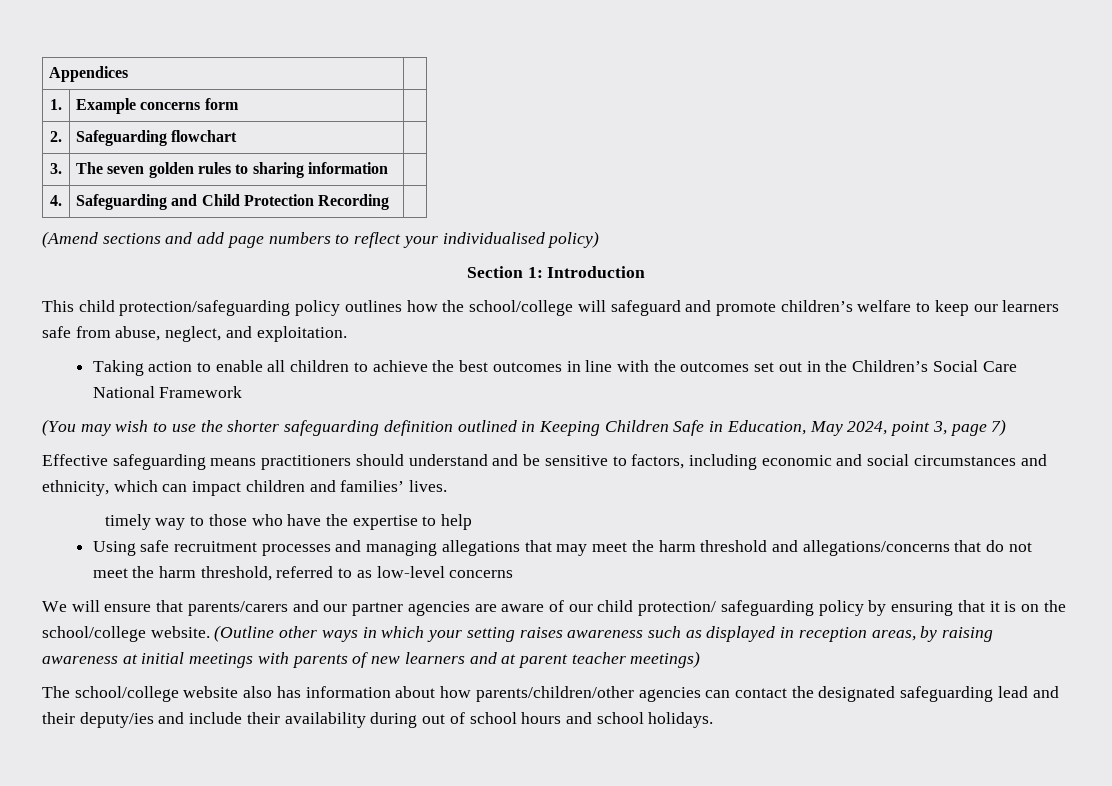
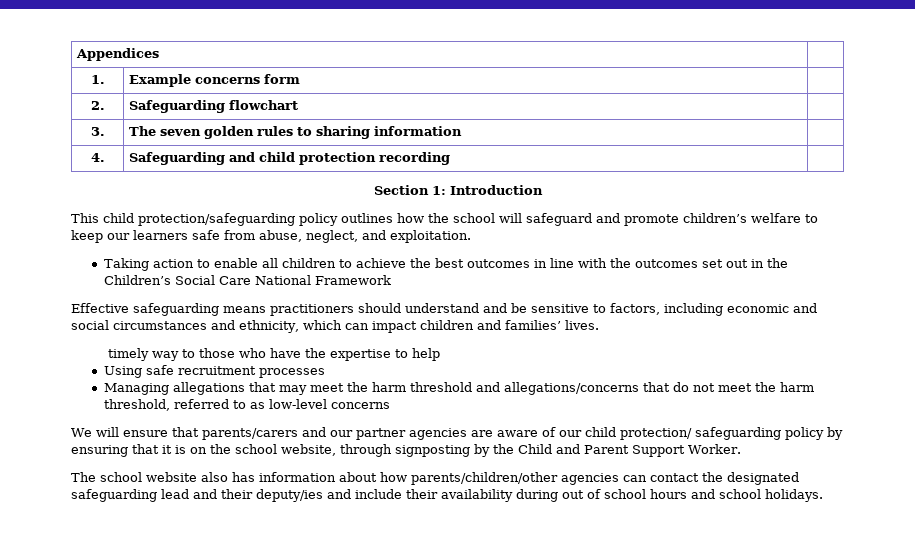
[201,194,390,210] [42,231,600,248] Child Protection Recording | // (Amend sections and add page numbers to reflect your individualised policy) -> [258,152,450,165] child protection recording |
[469,300,574,316] school/college -> [453,213,495,223] school
[42,419,1007,436] // (You may wish to use the shorter safeguarding definition outlined in Keeping Children Safe in Education, May 2024, point 3, page 7) -> (391, 280) none
[335,540,438,556] and managing -> [103,383,169,395] // Managing
[42,625,994,642] [42,651,701,668] [42,686,179,702] school/college website. (Outline other ways in which your setting raises awareness such as displayed in reception areas, by raising awareness at initial meetings with parents of new learners and at parent teacher meetings) // The school/college -> [235,444,741,457] [71,472,142,482] school website, through signposting by the Child and Parent Support Worker. // The school

